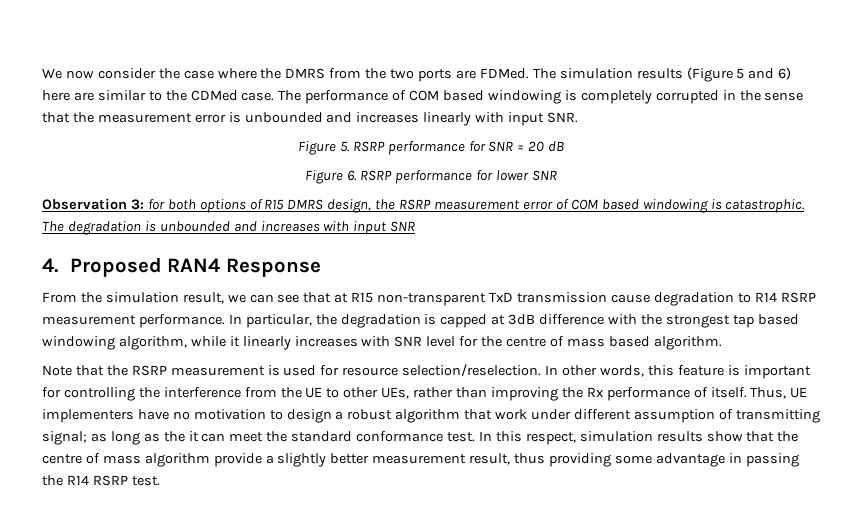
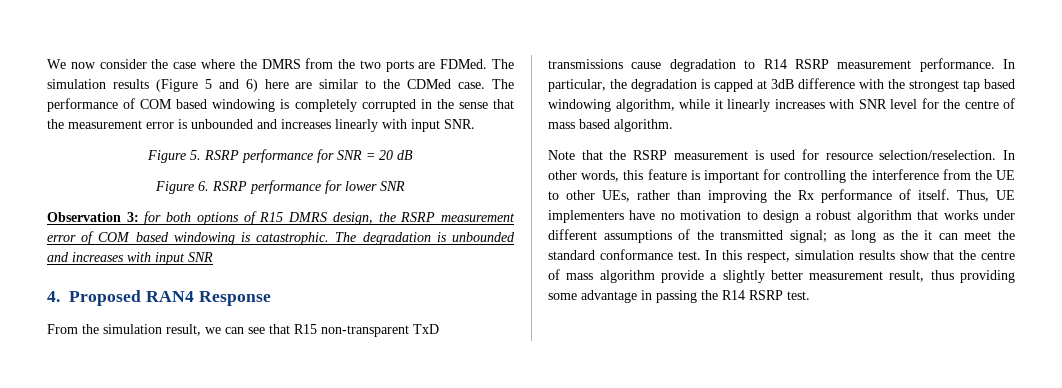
[334,293,349,303] at -> (290, 329) none
[516,292,607,303] transmission -> [548,59,623,69] transmissions
[495,409,528,420] work -> [943,210,978,220] works
[633,409,820,423] assumption of transmitting -> [603,229,784,243] assumptions of the transmitted

